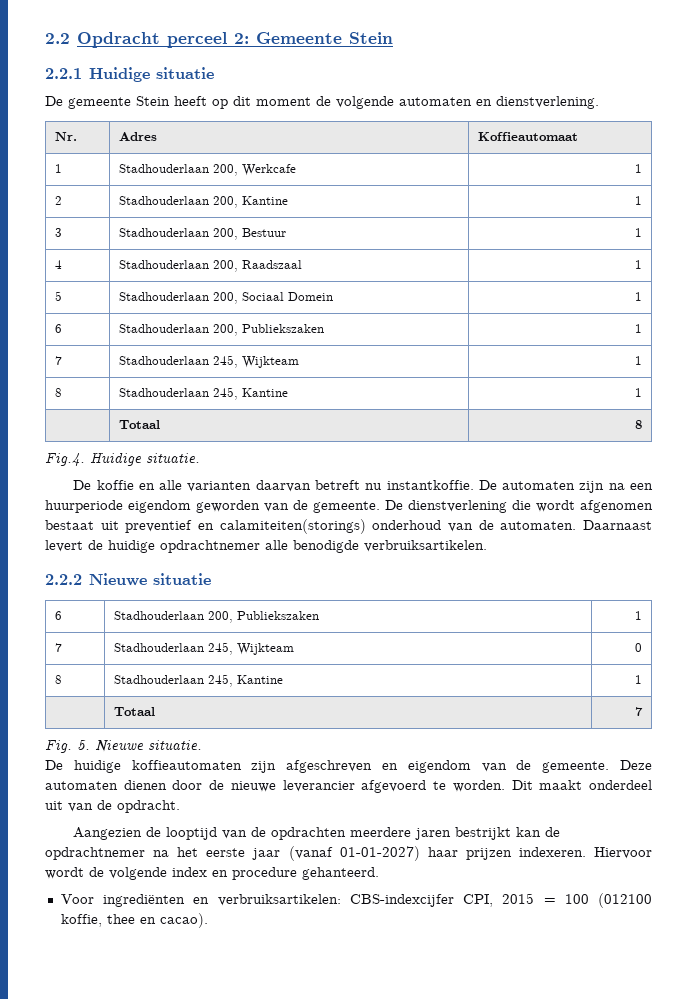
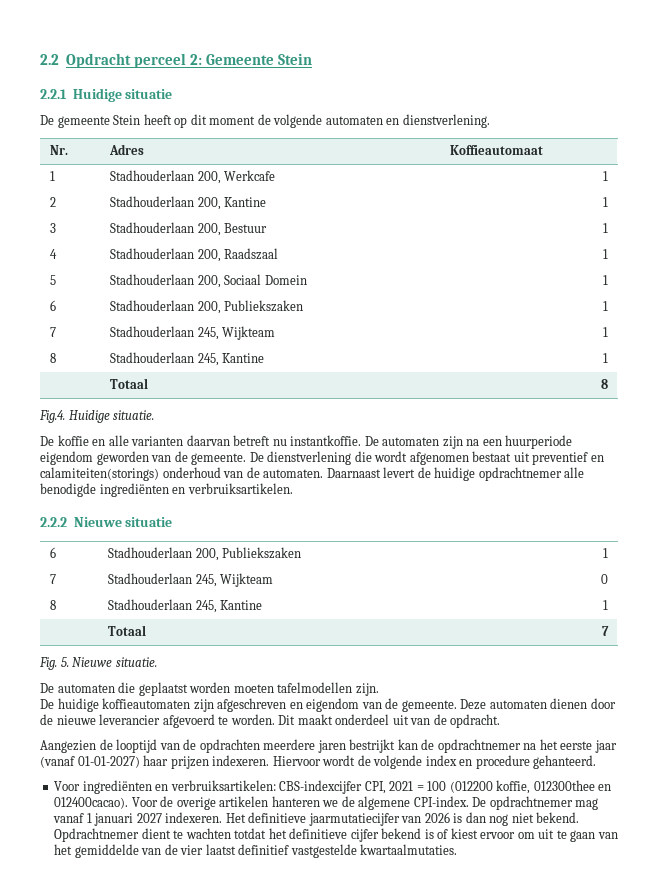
(359, 546) none -> [99,483,186,497] ingrediënten en
(202, 745) none -> [40,682,379,696] // De automaten die geplaatst worden moeten tafelmodellen zijn.
[502,893,535,904] 2015 -> [389,781,414,791] 2021
[597,893,652,908] [60,913,208,928] (012100 koffie, thee en cacao). -> [449,780,612,794] [54,796,599,810] [53,812,580,826] [54,828,618,842] [54,844,458,858] (012200 koffie, 012300thee en 012400cacao). Voor de overige artikelen hanteren we de algemene CPI-index. De opdrachtnemer mag vanaf 1 januari 2027 indexeren. Het definitieve jaarmutatiecijfer van 2026 is dan nog niet bekend. Opdrachtnemer dient te wachten totdat het definitieve cijfer bekend is of kiest ervoor om uit te gaan van het gemiddelde van de vier laatst definitief vastgestelde kwartaalmutaties.

